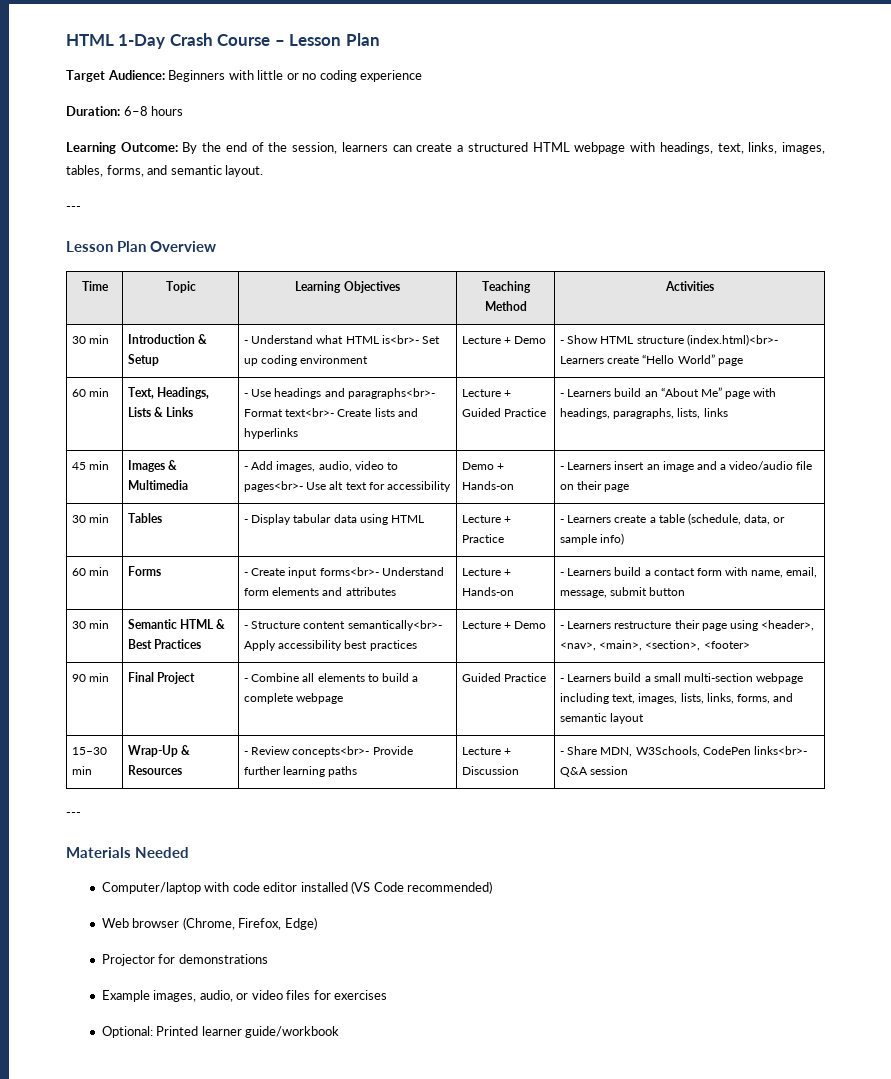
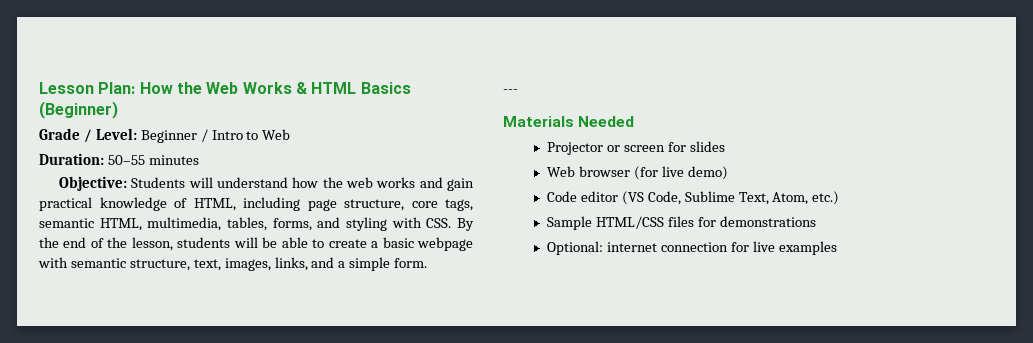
[66,33,380,49] [66,70,423,82] [66,106,184,116] [66,142,178,154] HTML 1-Day Crash Course – Lesson Plan // Target Audience: Beginners with little or no coding experience // Duration: 6–8 hours // Learning Outcome: -> [39,82,411,94] [39,101,118,119] [39,128,291,143] [39,153,199,165] [58,176,474,191] [39,197,473,211] [39,217,452,231] Lesson Plan: How the Web Works & HTML Basics (Beginner) // Grade / Level: Beginner / Intro to Web // Duration: 50–55 minutes // Objective: Students will understand how the web works and gain practical knowledge of HTML, including page structure, core tags, semantic HTML, multimedia, tables, forms, and styling with CSS.
[292,142,825,154] [66,165,264,177] [66,206,81,211] [66,241,217,252] [81,281,109,291] [165,281,196,293] [295,281,400,293] [481,281,531,293] [484,301,527,311] [664,281,714,291] [72,335,110,344] [128,334,208,344] [128,354,160,366] [244,335,440,344] [244,355,369,366] [462,336,547,344] [560,334,778,346] [560,354,743,366] [72,388,110,397] [128,387,210,399] [128,407,194,417] [244,388,435,399] [244,408,418,417] [244,428,299,439] [462,389,512,397] [462,408,547,417] [560,387,776,399] [560,408,728,419] [72,461,110,470] [128,460,178,472] [128,480,189,490] [244,461,398,472] [244,481,451,492] [462,462,505,470] [462,481,515,490] [560,461,813,472] [560,481,630,492] [72,514,110,523] [128,513,163,523] [244,514,424,525] [462,515,512,523] [462,534,505,543] [560,513,785,525] [560,533,625,545] [72,567,110,576] [128,566,162,576] [244,567,444,578] [244,587,396,596] [462,568,512,576] [462,587,515,596] [560,567,818,578] [560,587,686,598] [72,620,110,629] [128,619,226,629] [128,639,202,649] [244,620,442,631] [244,640,417,651] [462,621,547,629] [560,620,814,631] [560,640,750,651] [72,673,110,682] [128,672,196,684] [244,673,418,682] [244,693,344,704] [462,673,547,682] [560,673,803,684] [560,693,793,704] [560,713,645,724] [72,747,108,755] [72,766,93,775] [128,745,191,757] [128,765,183,775] [244,746,413,757] [244,766,358,777] [462,747,512,755] [462,766,520,775] [560,746,807,757] [560,766,629,777] [66,812,81,817] [66,847,190,858] [101,881,493,894] [101,917,317,930] [101,954,268,966] [101,990,388,1002] [101,1026,340,1038] session, learners can create a structured HTML webpage with headings, text, links, images, tables, forms, and semantic layout. // --- // Lesson Plan Overview // Time | Topic | Learning Objectives | Teaching Method | Activities // 30 min | Introduction & Setup | - Understand what HTML is<br>- Set up coding environment | Lecture + Demo | - Show HTML structure (index.html)<br>- Learners create “Hello World” page // 60 min | Text, Headings, Lists & Links | - Use headings and paragraphs<br>- Format text<br>- Create lists and hyperlinks | Lecture + Guided Practice | - Learners build an “About Me” page with headings, paragraphs, lists, links // 45 min | Images & Multimedia | - Add images, audio, video to pages<br>- Use alt text for accessibility | Demo + Hands-on | - Learners insert an image and a video/audio file on their page // 30 min | Tables | - Display tabular data using HTML | Lecture + Practice | - Learners create a table (schedule, data, or sample info) // 60 min | Forms | - Create input forms<br>- Understand form elements and attributes | Lecture + Hands-on | - Learners build a contact form with name, email, message, submit button // 30 min | Semantic HTML & Best Practices | - Structure content semantically<br>- Apply accessibility best practices | Lecture + Demo | - Learners restructure their page using <header>, <nav>, <main>, <section>, <footer> // 90 min | Final Project | - Combine all elements to build a complete webpage | Guided Practice | - Learners build a small multi-section webpage including text, images, lists, links, forms, and semantic layout // 15–30 min | Wrap-Up & Resources | - Review concepts<br>- Provide further learning paths | Lecture + Discussion | - Share MDN, W3Schools, CodePen links<br>- Q&A session // --- // Materials Needed // Computer/laptop with code editor installed (VS Code recommended) // Web browser (Chrome, Firefox, Edge) // Projector for demonstrations // Example images, audio, or video files for exercises // Optional: Printed learner guide/workbook -> [131,237,473,251] [38,257,428,271] [503,89,518,93] [503,116,635,127] [546,141,725,155] [546,166,728,180] [546,191,840,205] [546,216,816,230] [546,241,837,255] lesson, students will be able to create a basic webpage with semantic structure, text, images, links, and a simple form. // --- // Materials Needed // Projector or screen for slides // Web browser (for live demo) // Code editor (VS Code, Sublime Text, Atom, etc.) // Sample HTML/CSS files for demonstrations // Optional: internet connection for live examples

